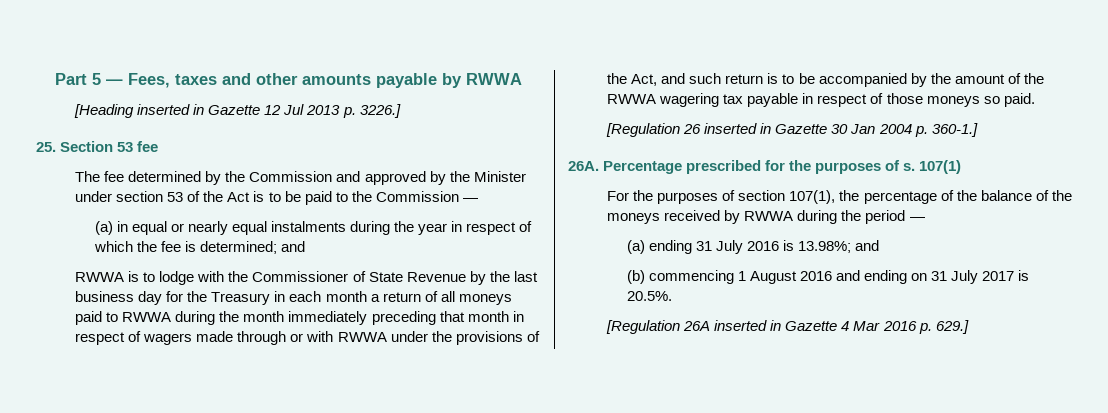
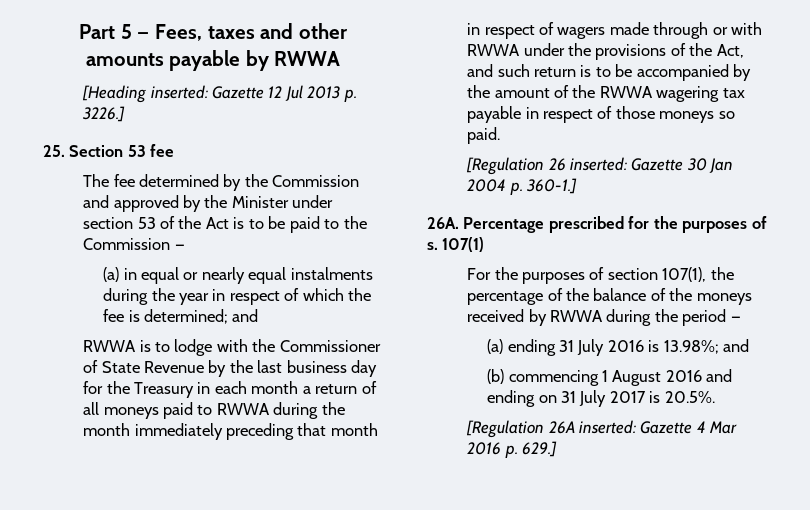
[137,104,205,115] inserted in -> [150,85,208,99] inserted:
[704,123,772,134] inserted in -> [569,157,627,171] inserted:
[714,320,782,331] inserted in -> [578,420,636,434] inserted:

